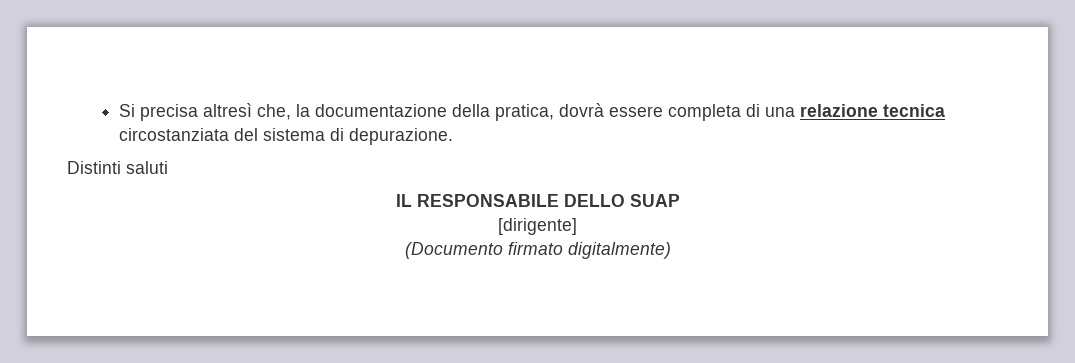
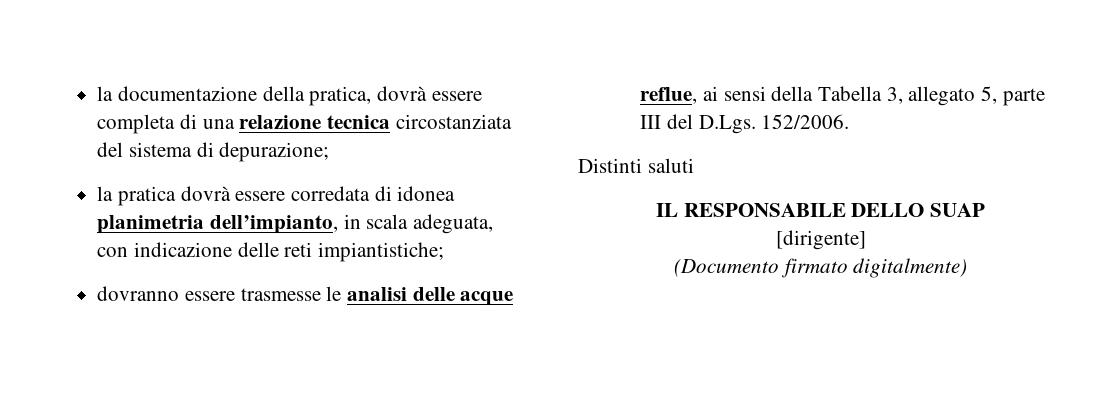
[118,103,291,121] Si precisa altresì che, -> (97, 93) none
[348,128,453,145] depurazione. -> [219,142,330,162] [97,186,456,206] [97,214,493,234] [97,242,444,262] [97,286,514,306] [640,86,1045,106] [640,114,850,134] depurazione; // la pratica dovrà essere corredata di idonea planimetria dell’impianto, in scala adeguata, con indicazione delle reti impiantistiche; // dovranno essere trasmesse le analisi delle acque reflue, ai sensi della Tabella 3, allegato 5, parte III del D.Lgs. 152/2006.

